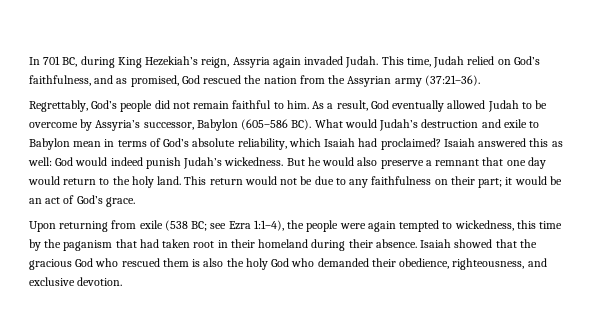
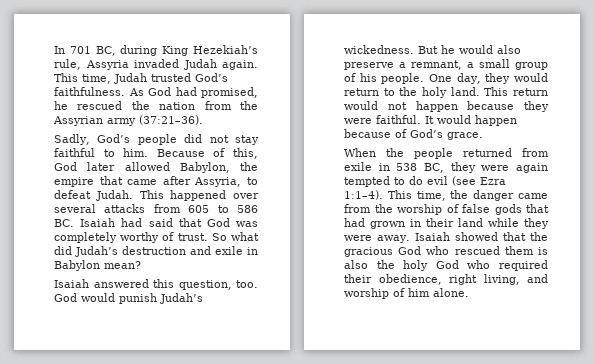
[201,56,540,68] [29,75,200,87] reign, Assyria again invaded Judah. This time, Judah relied on God’s faithfulness, and as promised, God -> [54,59,258,70] [54,73,228,84] [54,87,258,98] [54,101,68,110] rule, Assyria invaded Judah again. This time, Judah trusted God’s faithfulness. As God had promised, he
[29,100,88,112] Regrettably, -> [54,134,90,145] Sadly,
[193,101,230,109] remain -> [234,135,259,145] stay
[312,100,548,112] [29,119,540,131] [29,138,441,150] As a result, God eventually allowed Judah to be overcome by Assyria’s successor, Babylon (605–586 BC). What would Judah’s destruction and exile to Babylon mean in terms of God’s absolute reliability, which Isaiah had proclaimed? -> [156,148,258,159] [54,162,258,173] [54,176,258,187] [54,190,259,201] [54,204,258,213] [54,218,258,227] [54,232,259,243] [54,246,258,257] [54,260,141,271] Because of this, God later allowed Babylon, the empire that came after Assyria, to defeat Judah. This happened over several attacks from 605 to 586 BC. Isaiah had said that God was completely worthy of trust. So what did Judah’s destruction and exile in Babylon mean? //
[551,141,563,147] [28,157,52,166] as well: -> [178,280,258,290] question, too.
[110,157,143,166] indeed -> (115, 297) none
[435,157,546,169] remnant that one day -> [411,59,548,70] [344,73,511,84] remnant, a small group of his people. One day, they
[300,176,562,188] [29,195,135,207] [29,220,563,232] [29,239,417,251] be due to any faithfulness on their part; it would be an act of God’s grace. // Upon returning from exile (538 BC; see Ezra 1:1–4), the people were again tempted to wickedness, this time by the paganism that had taken root in their homeland during their absence. -> [415,101,549,112] [344,115,517,126] [344,129,483,140] [344,148,549,159] [344,162,548,173] [344,176,506,187] [344,190,548,201] [344,204,549,215] [344,218,549,229] [344,235,411,243] happen because they were faithful. It would happen because of God’s grace. // When the people returned from exile in 538 BC, they were again tempted to do evil (see Ezra 1:1–4). This time, the danger came from the worship of false gods that had grown in their land while they were away.
[317,258,369,267] demanded -> [499,260,548,271] required
[452,258,547,270] [29,277,123,286] righteousness, and exclusive devotion. -> [449,274,548,285] [344,288,469,299] right living, and worship of him alone.

